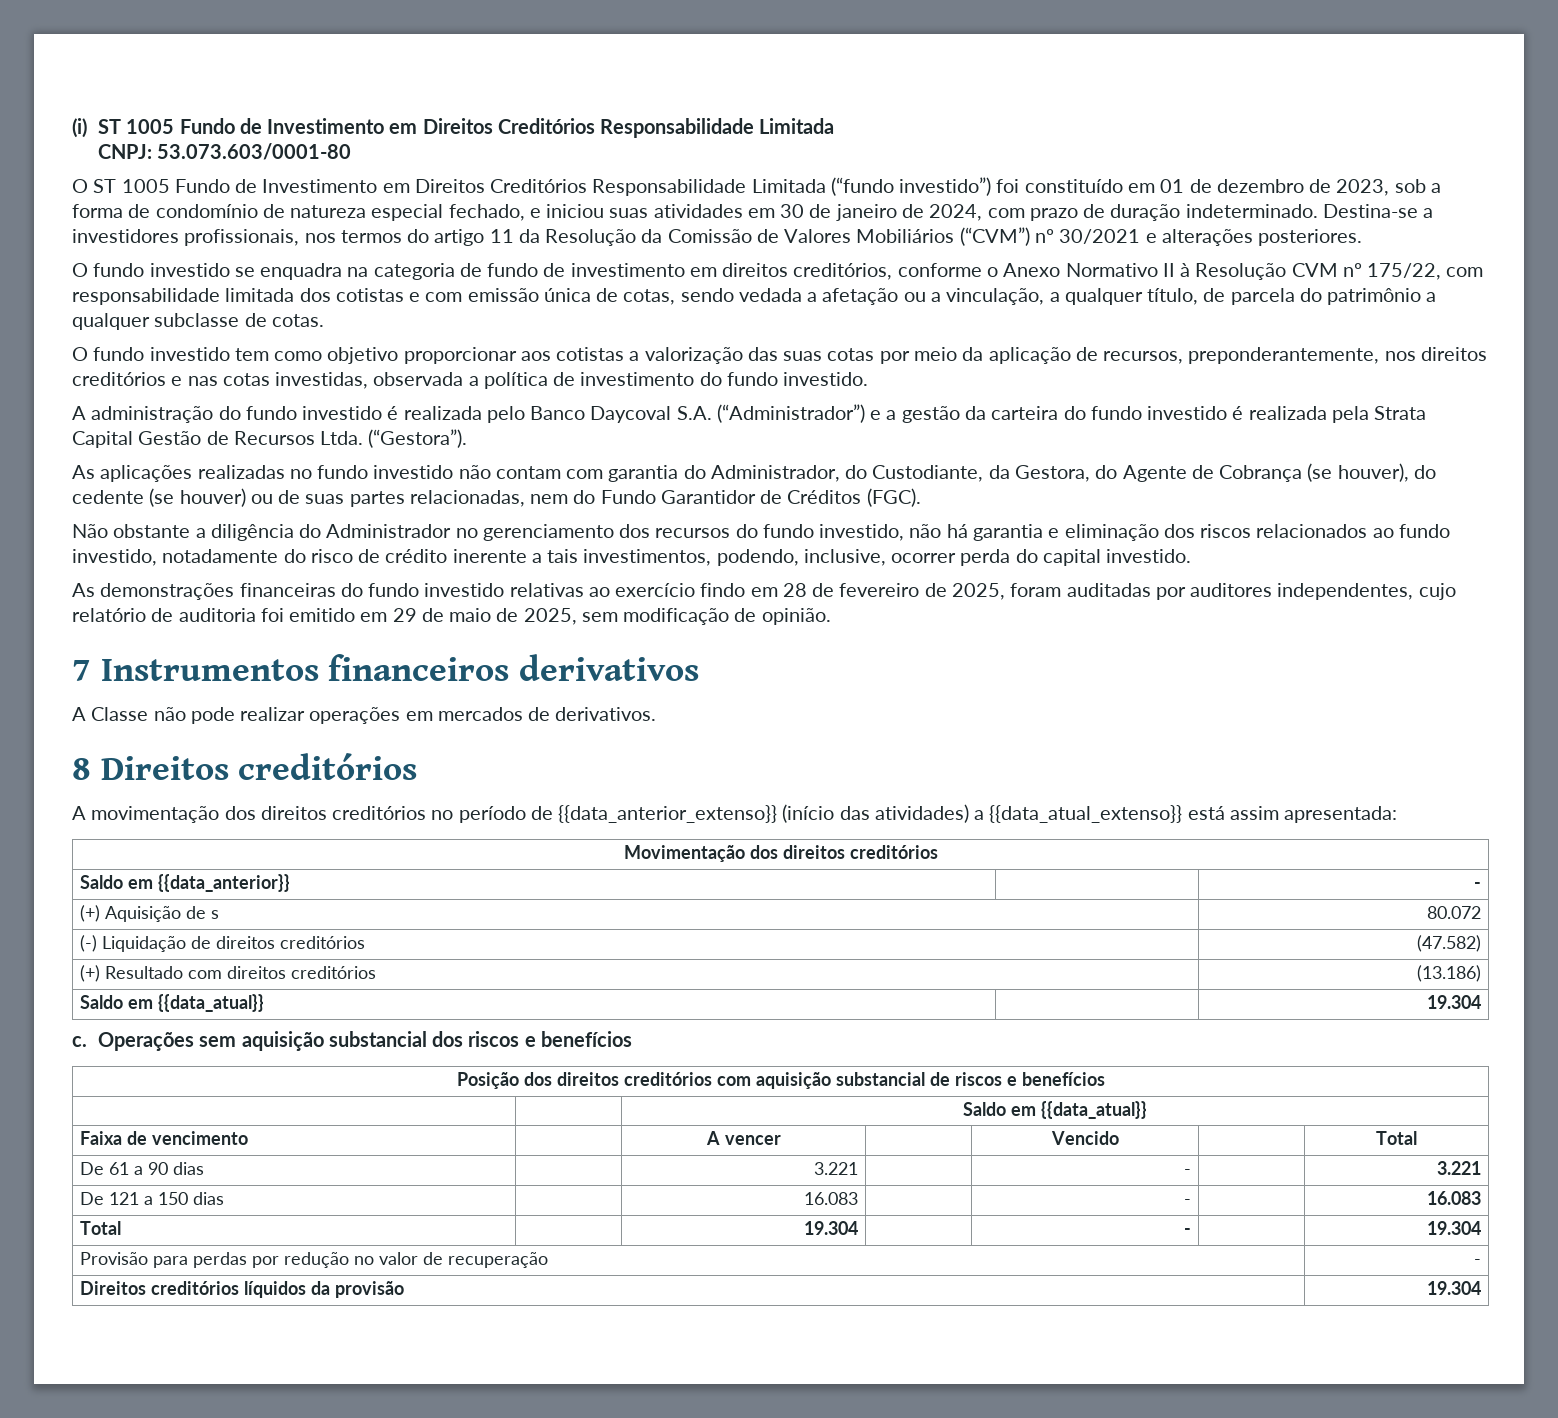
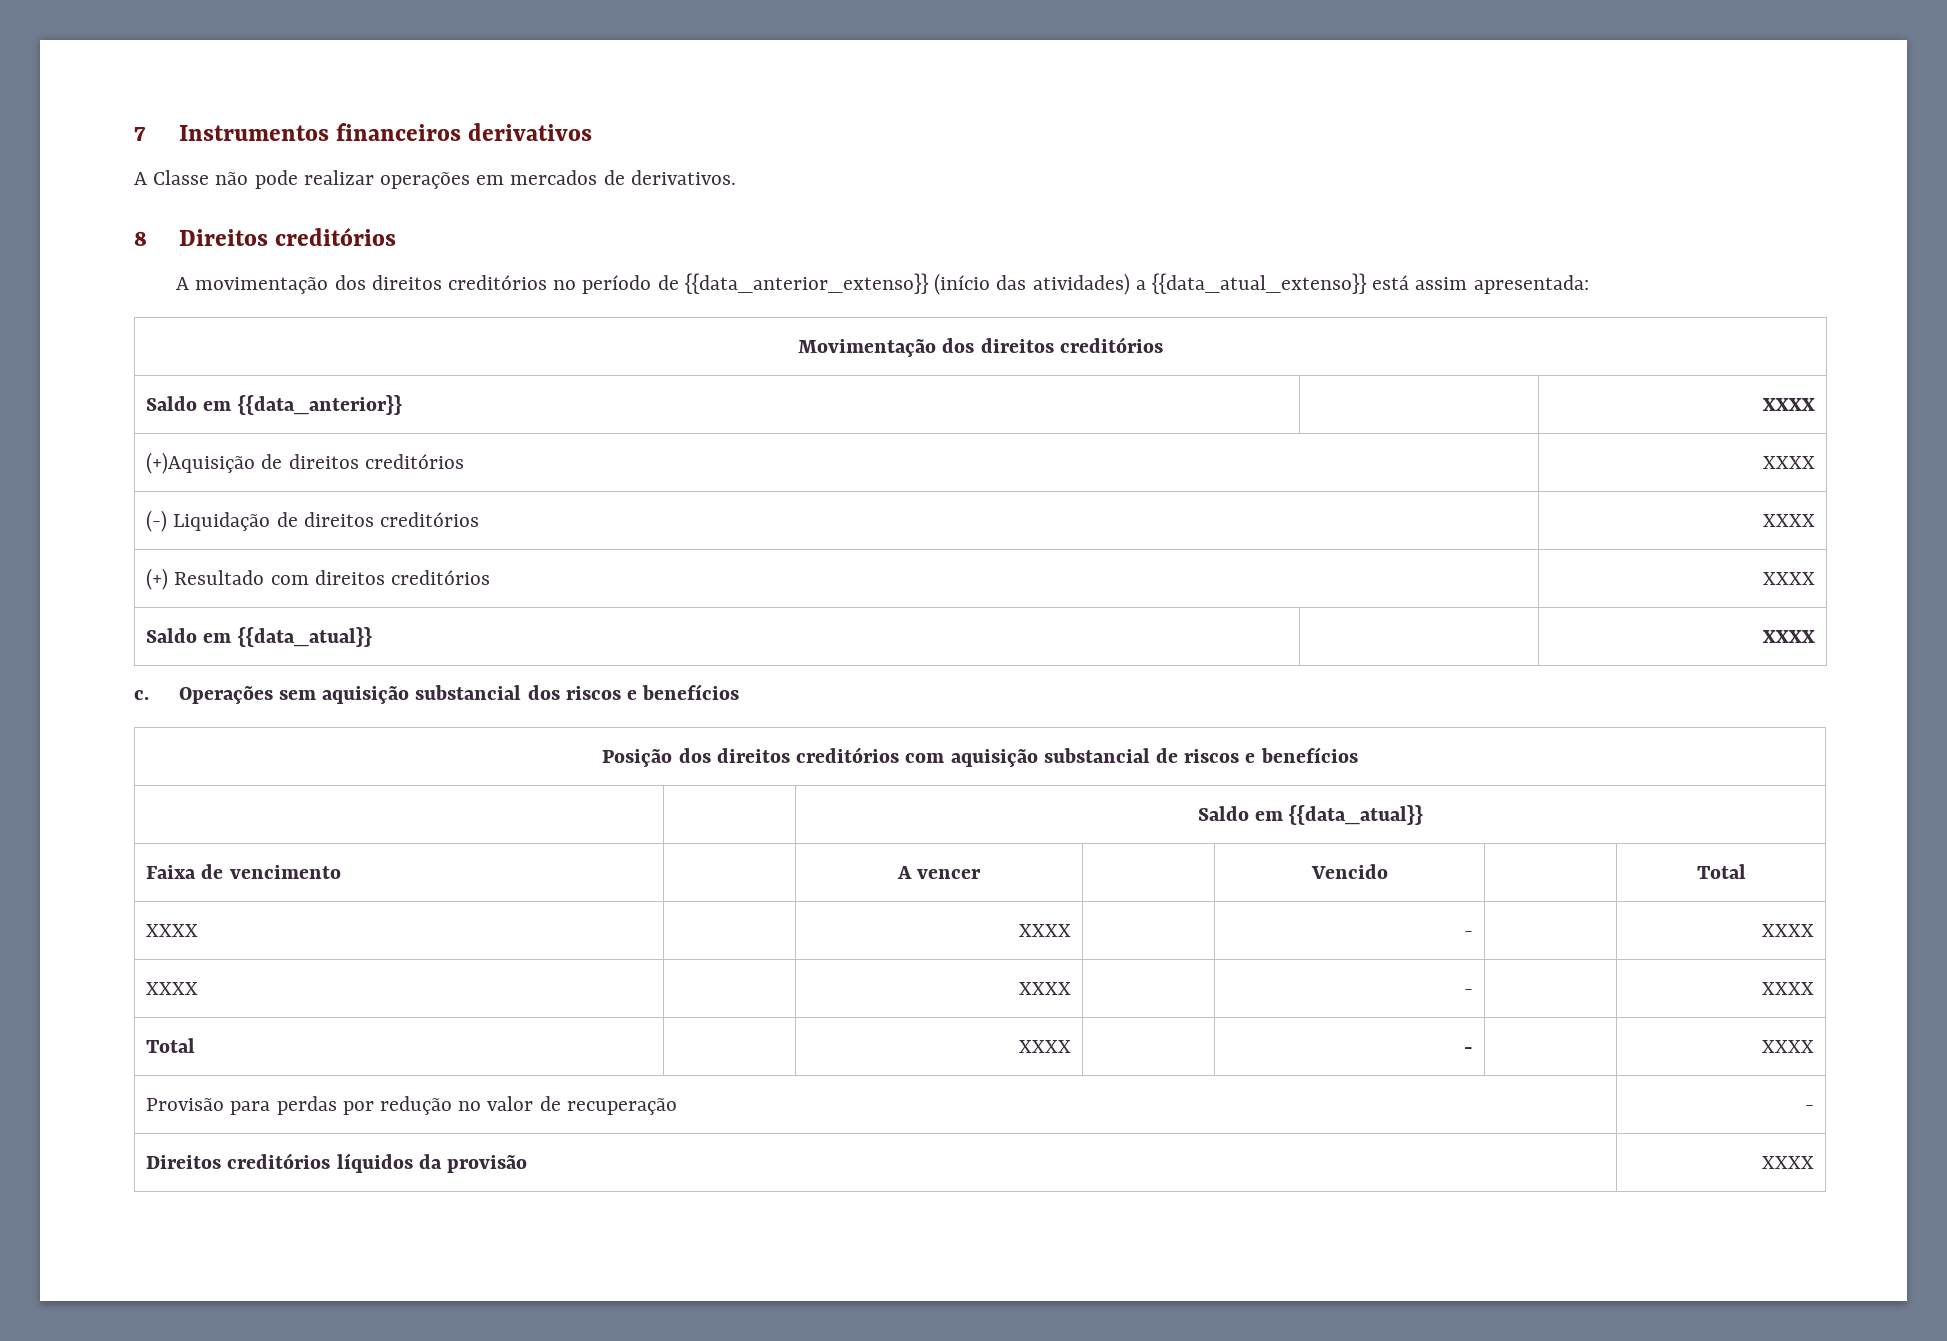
[72,118,835,138] [98,143,352,160] [72,177,1441,196] [72,204,1434,221] [72,227,1363,246] [72,263,1484,280] [72,288,1437,305] [72,313,324,330] [72,347,1487,364] [72,372,869,389] [72,404,1427,423] [72,429,468,448] [72,463,1436,482] [72,488,921,507] [72,524,1450,541] [72,549,1192,566] [72,583,1456,600] [72,608,831,625] (i) ST 1005 Fundo de Investimento em Direitos Creditórios Responsabilidade Limitada // CNPJ: 53.073.603/0001-80 // O ST 1005 Fundo de Investimento em Direitos Creditórios Responsabilidade Limitada (“fundo investido”) foi constituído em 01 de dezembro de 2023, sob a forma de condomínio de natureza especial fechado, e iniciou suas atividades em 30 de janeiro de 2024, com prazo de duração indeterminado. Destina-se a investidores profissionais, nos termos do artigo 11 da Resolução da Comissão de Valores Mobiliários (“CVM”) nº 30/2021 e alterações posteriores. // O fundo investido se enquadra na categoria de fundo de investimento em direitos creditórios, conforme o Anexo Normativo II à Resolução CVM nº 175/22, com responsabilidade limitada dos cotistas e com emissão única de cotas, sendo vedada a afetação ou a vinculação, a qualquer título, de parcela do patrimônio a qualquer subclasse de cotas. // O fundo investido tem como objetivo proporcionar aos cotistas a valorização das suas cotas por meio da aplicação de recursos, preponderantemente, nos direitos creditórios e nas cotas investidas, observada a política de investimento do fundo investido. // A administração do fundo investido é realizada pelo Banco Daycoval S.A. (“Administrador”) e a gestão da carteira do fundo investido é realizada pela Strata Capital Gestão de Recursos Ltda. (“Gestora”). // As aplicações realizadas no fundo investido não contam com garantia do Administrador, do Custodiante, da Gestora, do Agente de Cobrança (se houver), do cedente (se houver) ou de suas partes relacionadas, nem do Fundo Garantidor de Créditos (FGC). // Não obstante a diligência do Administrador no gerenciamento dos recursos do fundo investido, não há garantia e eliminação dos riscos relacionados ao fundo investido, notadamente do risco de crédito inerente a tais investimentos, podendo, inclusive, ocorrer perda do capital investido. // As demonstrações financeiras do fundo investido relativas ao exercício findo em 28 de fevereiro de 2025, foram auditadas por auditores independentes, cujo relatório de auditoria foi emitido em 29 de maio de 2025, sem modificação de opinião. // -> (134, 134) none
[1473,882,1481,889] [80,905,220,922] [1426,906,1481,919] - // (+) Aquisição de s | 80.072 -> [1761,398,1815,411] [146,452,464,474] [1762,456,1815,469] XXXX // (+)Aquisição de direitos creditórios | XXXX
[1416,935,1481,952] (47.582) -> [1762,514,1815,527] XXXX
[1416,965,1481,982] (13.186) -> [1762,572,1815,585] XXXX
[1426,995,1481,1009] 19.304 -> [1761,630,1815,643] XXXX
[80,1162,205,1175] [813,1162,858,1175] [1183,1169,1191,1175] [1436,1161,1481,1175] [80,1192,225,1205] [803,1192,858,1205] [1183,1199,1191,1205] [1426,1191,1481,1205] De 61 a 90 dias | | 3.221 | | - | | 3.221 // De 121 a 150 dias | | 16.083 | | - | | 16.083 -> [146,924,199,937] [1018,924,1071,937] [1463,931,1473,937] [1761,924,1814,937] [146,982,199,995] [1018,982,1071,995] [1463,989,1473,995] [1761,982,1814,995] XXXX | | XXXX | | - | | XXXX // XXXX | | XXXX | | - | | XXXX
[803,1221,858,1235] [1183,1228,1191,1235] [1426,1221,1481,1235] 19.304 | | - | | 19.304 -> [1018,1040,1071,1053] [1463,1047,1473,1053] [1761,1040,1814,1053] XXXX | | - | | XXXX
[1426,1281,1481,1295] 19.304 -> [1761,1156,1814,1169] XXXX

